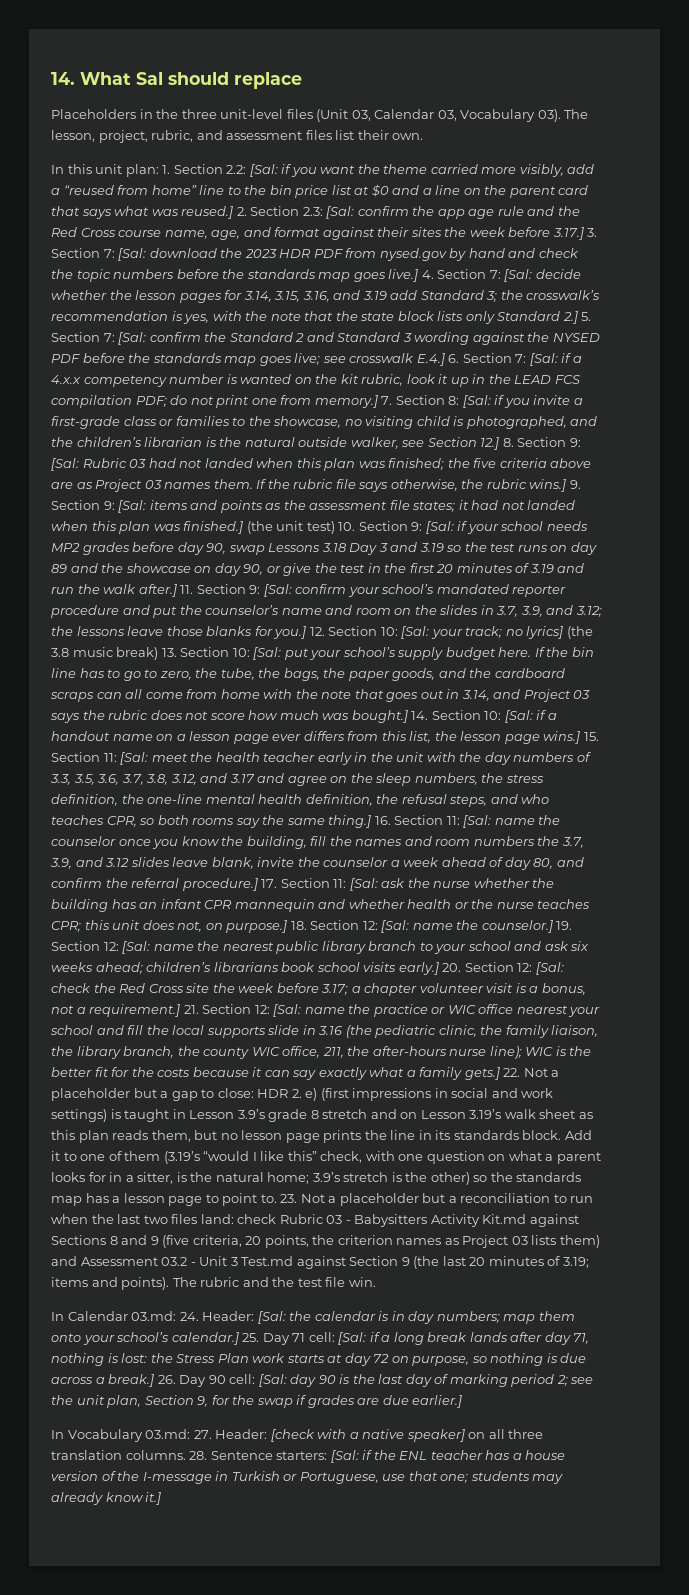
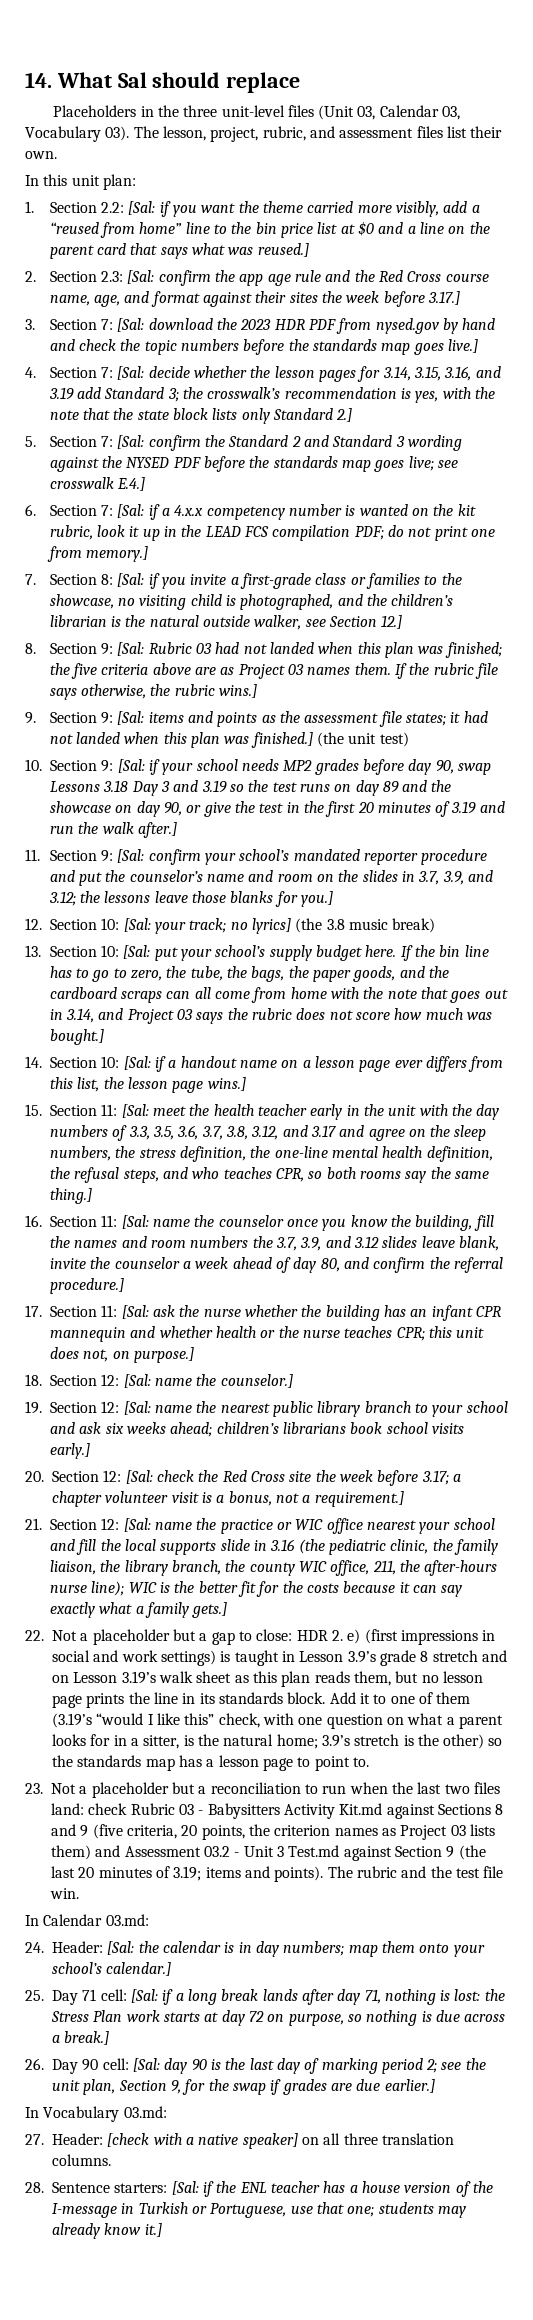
(159, 170) none -> (136, 182) //
(234, 212) none -> (309, 250) //
(584, 233) none -> (460, 298) //
(419, 275) none -> (478, 346) //
(578, 317) none -> (353, 415) //
(445, 359) none -> (146, 484) //
(378, 401) none -> (149, 554) //
(500, 443) none -> (403, 622) //
(567, 485) none -> (257, 691) //
(335, 527) none -> (409, 739) //
(177, 590) none -> (177, 830) //
(307, 632) none -> (333, 899) //
(159, 653) none -> (436, 925) //
(408, 716) none -> (104, 1037) //
(581, 737) none -> (246, 1084) //
(372, 821) none -> (92, 1196) //
(258, 884) none -> (124, 1286) //
(288, 926) none -> (194, 1355) //
(553, 926) none -> (293, 1381) //
(439, 968) none -> (90, 1451) //
(181, 1010) none -> (404, 1499) //
(500, 1073) none -> (228, 1610) //
(277, 1198) none -> (369, 1762) //
(177, 1316) none -> (149, 1920) //
(239, 1338) none -> (172, 1969) //
(155, 1380) none -> (110, 2038) //
(191, 1434) none -> (167, 2112) //
(186, 1455) none -> (111, 2160) //

